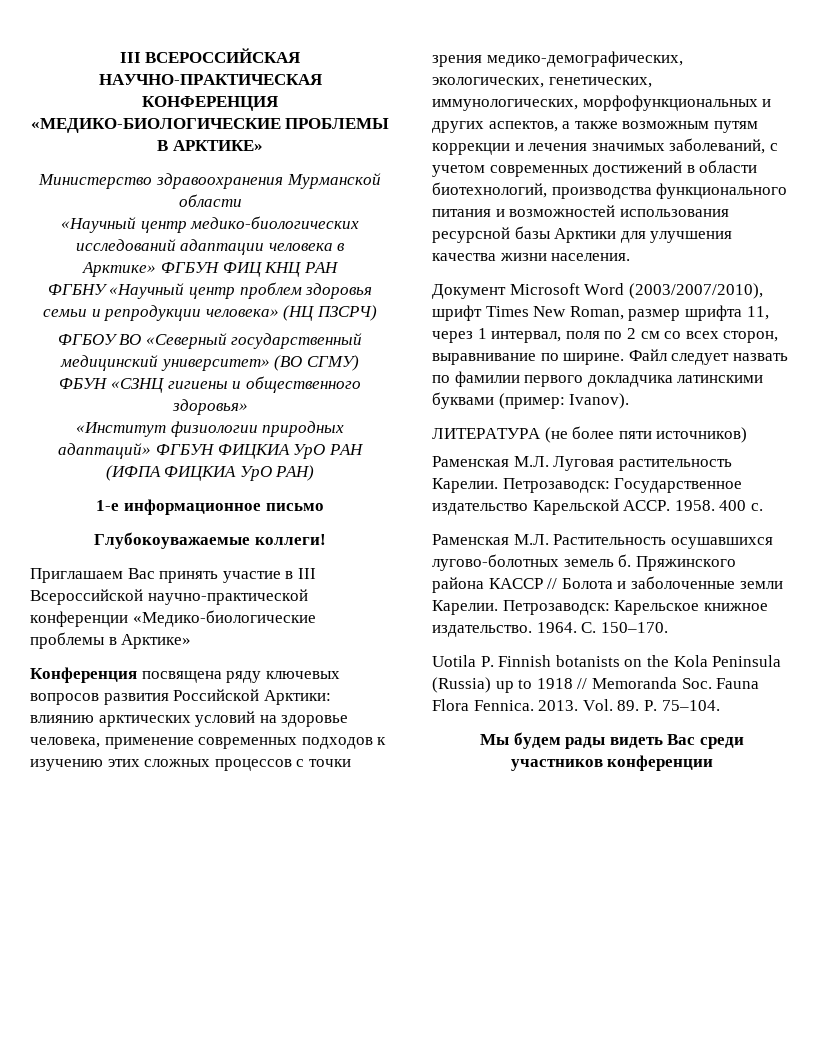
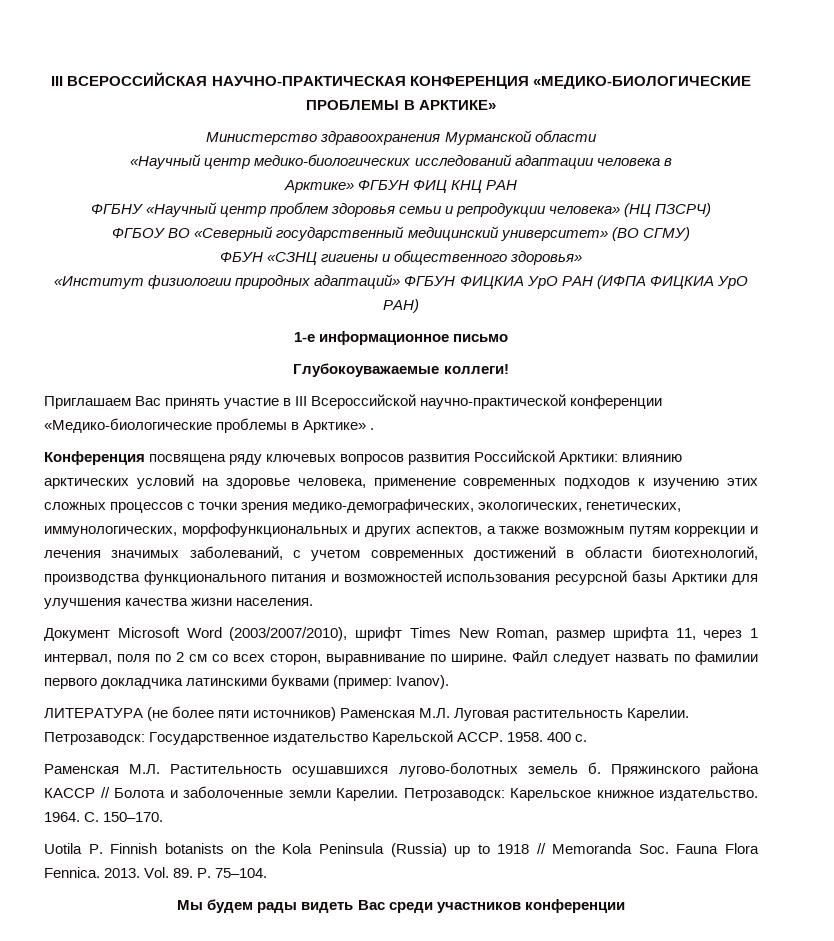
(192, 641) none -> [370,428,375,430] .
(748, 435) // -> (337, 714) none

